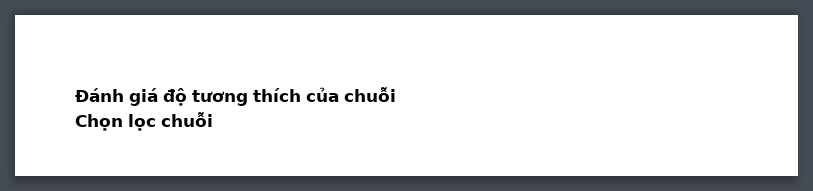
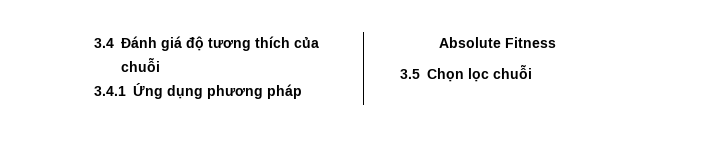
(74, 95) none -> [93,38,114,48] 3.4
(396, 94) none -> [93,83,302,99] [438,37,556,48] [399,69,420,79] 3.4.1 Ứng dụng phương pháp Absolute Fitness // 3.5

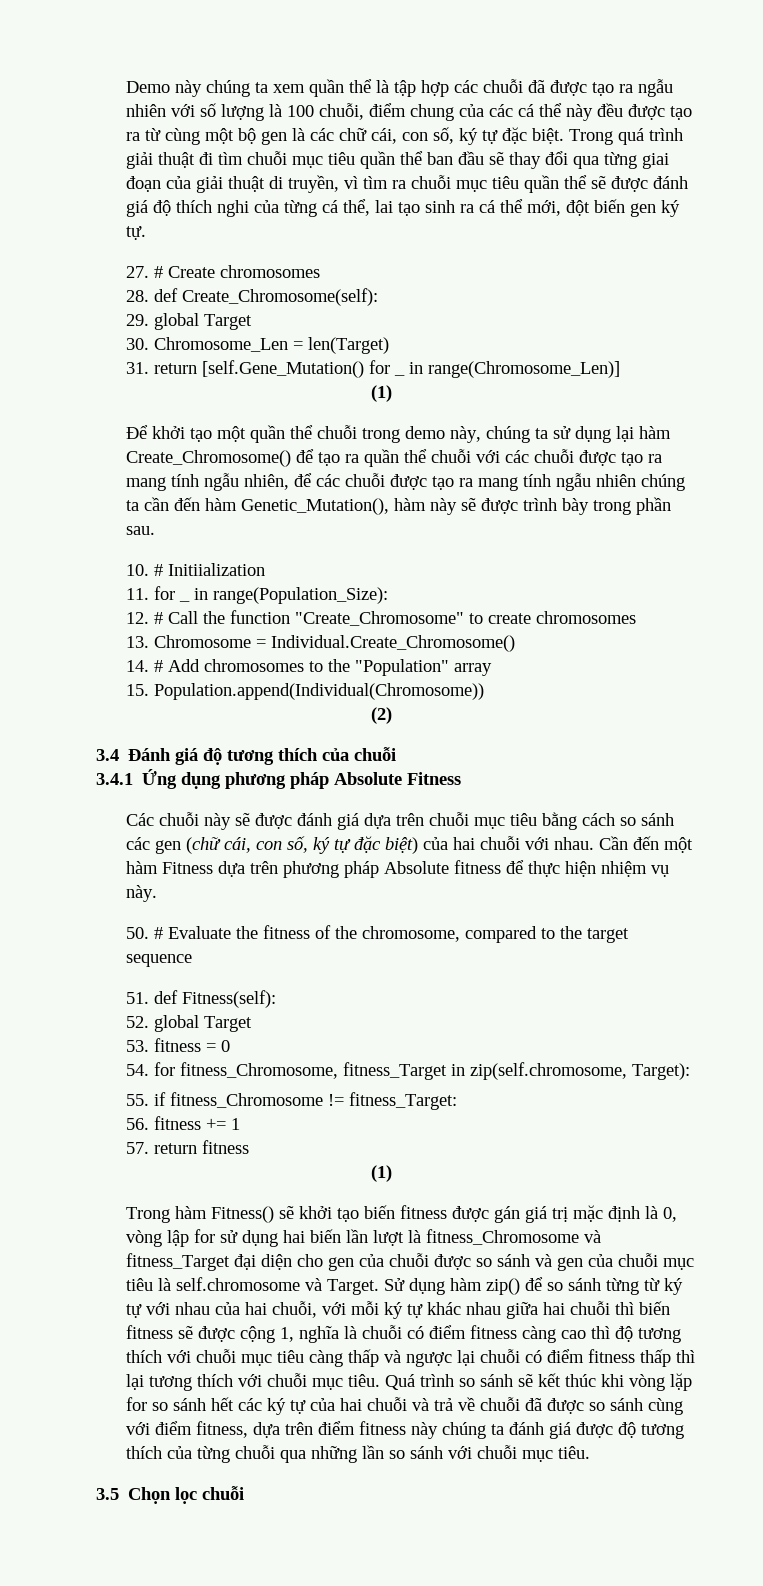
(93, 43) none -> [126,79,674,97] [126,103,693,121] [126,127,684,145] [126,151,670,169] [126,175,689,193] [126,199,681,217] [126,226,147,240] [126,265,321,278] [126,288,379,306] [126,313,253,330] [126,337,390,354] [126,360,391,378] [394,374,406,376] [409,361,621,378] [371,385,392,402] [126,425,672,443] [126,449,663,467] [126,473,686,491] [126,497,672,515] [126,526,156,535] [126,563,266,576] [126,586,176,600] [179,600,191,602] [194,587,389,604] [126,610,637,626] [126,635,516,652] [126,659,493,676] [126,683,485,700] [371,707,392,724] Demo này chúng ta xem quần thể là tập hợp các chuỗi đã được tạo ra ngẫu nhiên với số lượng là 100 chuỗi, điểm chung của các cá thể này đều được tạo ra từ cùng một bộ gen là các chữ cái, con số, ký tự đặc biệt. Trong quá trình giải thuật đi tìm chuỗi mục tiêu quần thể ban đầu sẽ thay đổi qua từng giai đoạn của giải thuật di truyền, vì tìm ra chuỗi mục tiêu quần thể sẽ được đánh giá độ thích nghi của từng cá thể, lai tạo sinh ra cá thể mới, đột biến gen ký tự. // 27. # Create chromosomes // 28. def Create_Chromosome(self): // 29. global Target // 30. Chromosome_Len = len(Target) // 31. return [self.Gene_Mutation() for _ in range(Chromosome_Len)] // (1) // Để khởi tạo một quần thể chuỗi trong demo này, chúng ta sử dụng lại hàm Create_Chromosome() để tạo ra quần thể chuỗi với các chuỗi được tạo ra mang tính ngẫu nhiên, để các chuỗi được tạo ra mang tính ngẫu nhiên chúng ta cần đến hàm Genetic_Mutation(), hàm này sẽ được trình bày trong phần sau. // 10. # Initiialization // 11. for _ in range(Population_Size): // 12. # Call the function "Create_Chromosome" to create chromosomes // 13. Chromosome = Individual.Create_Chromosome() // 14. # Add chromosomes to the "Population" array // 15. Population.append(Individual(Chromosome)) // (2) //
(556, 42) none -> [126,812,675,830] [126,836,694,854] [126,860,670,878] [126,885,158,902] [126,925,630,943] [126,954,193,967] [126,990,277,1008] [126,1015,253,1032] [126,1038,231,1052] [126,1062,691,1080] [126,1092,458,1110] [126,1116,241,1130] [126,1140,250,1154] [371,1165,392,1182] [126,1205,678,1223] [126,1229,602,1247] [126,1253,695,1271] [126,1277,684,1295] [126,1301,671,1319] [126,1325,682,1343] [126,1349,696,1367] [126,1373,693,1391] [126,1397,684,1415] [126,1421,685,1439] [126,1445,591,1463] // Các chuỗi này sẽ được đánh giá dựa trên chuỗi mục tiêu bằng cách so sánh các gen (chữ cái, con số, ký tự đặc biệt) của hai chuỗi với nhau. Cần đến một hàm Fitness dựa trên phương pháp Absolute fitness để thực hiện nhiệm vụ này. // 50. # Evaluate the fitness of the chromosome, compared to the target sequence // 51. def Fitness(self): // 52. global Target // 53. fitness = 0 // 54. for fitness_Chromosome, fitness_Target in zip(self.chromosome, Target): // 55. if fitness_Chromosome != fitness_Target: // 56. fitness += 1 // 57. return fitness // (1) // Trong hàm Fitness() sẽ khởi tạo biến fitness được gán giá trị mặc định là 0, vòng lập for sử dụng hai biến lần lượt là fitness_Chromosome và fitness_Target đại diện cho gen của chuỗi được so sánh và gen của chuỗi mục tiêu là self.chromosome và Target. Sử dụng hàm zip() để so sánh từng từ ký tự với nhau của hai chuỗi, với mỗi ký tự khác nhau giữa hai chuỗi thì biến fitness sẽ được cộng 1, nghĩa là chuỗi có điểm fitness càng cao thì độ tương thích với chuỗi mục tiêu càng thấp và ngược lại chuỗi có điểm fitness thấp thì lại tương thích với chuỗi mục tiêu. Quá trình so sánh sẽ kết thúc khi vòng lặp for so sánh hết các ký tự của hai chuỗi và trả về chuỗi đã được so sánh cùng với điểm fitness, dựa trên điểm fitness này chúng ta đánh giá được độ tương thích của từng chuỗi qua những lần so sánh với chuỗi mục tiêu.

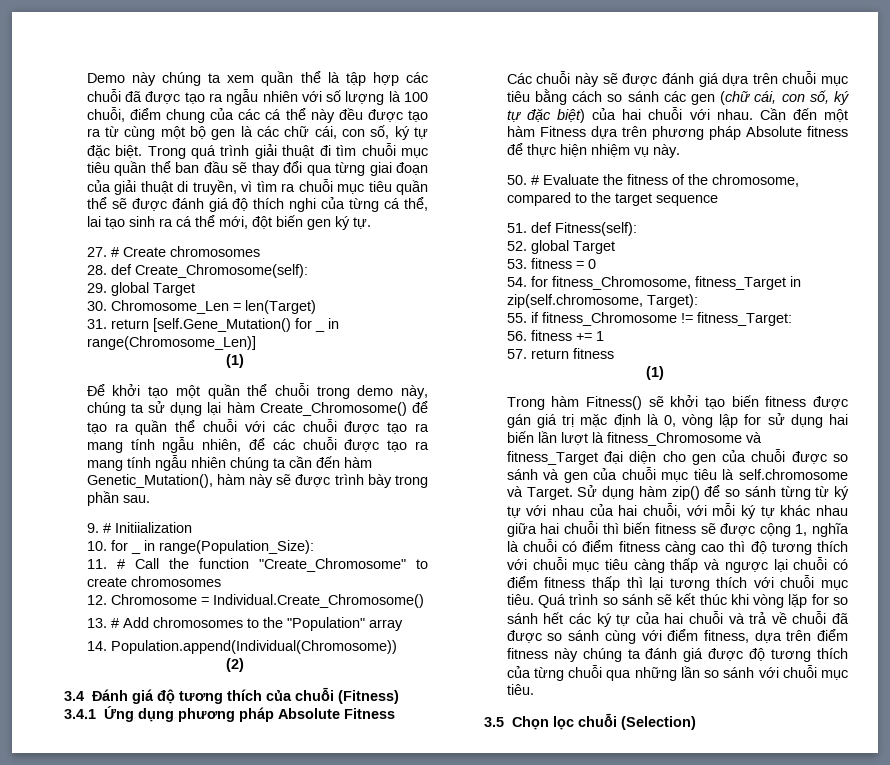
[126,564,150,576] 10. -> [86,523,99,533] 9.
[126,588,150,600] 11. -> [86,541,107,551] 10.
[126,612,150,624] 12. -> [86,559,107,569] 11.
[126,636,150,648] 13. -> [86,595,107,605] 12.
[126,660,150,672] 14. -> [86,618,107,628] 13.
[126,684,150,696] 15. -> [86,641,107,651] 14.
(397, 753) none -> [337,690,399,704] (Fitness)
(245, 1492) none -> [620,716,696,730] (Selection)

